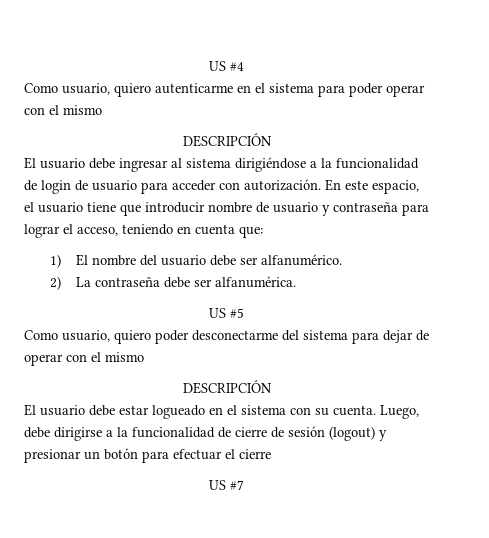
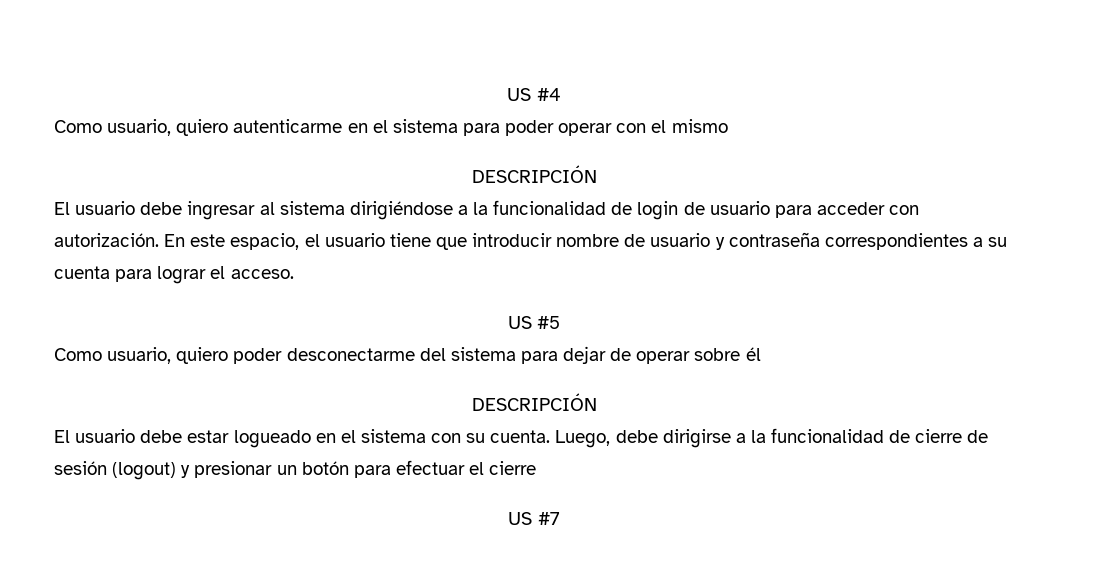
[402,204,429,216] [24,224,263,238] [50,254,343,268] [50,276,297,290] para lograr el acceso, teniendo en cuenta que: // 1) El nombre del usuario debe ser alfanumérico. // 2) La contraseña debe ser alfanumérica. -> [824,233,1008,250] [54,266,294,284] correspondientes a su cuenta para lograr el acceso.
[66,352,144,362] con el mismo -> [694,347,761,361] sobre él

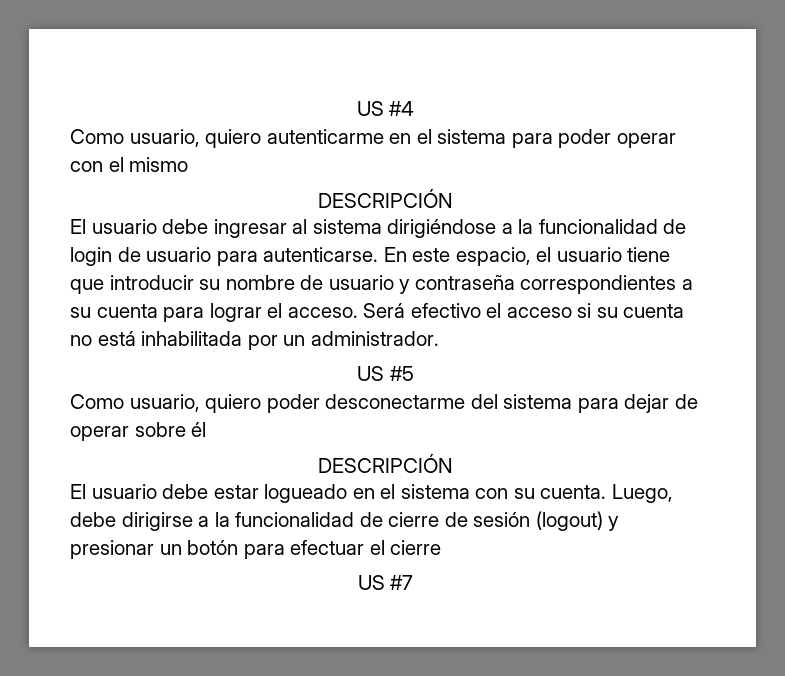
[816,202,920,215] [54,233,159,247] acceder con autorización. -> [263,247,379,262] autenticarse.
(553, 240) none -> [199,279,221,290] su
(294, 274) none -> [363,303,685,318] [70,331,439,350] Será efectivo el acceso si su cuenta no está inhabilitada por un administrador.

